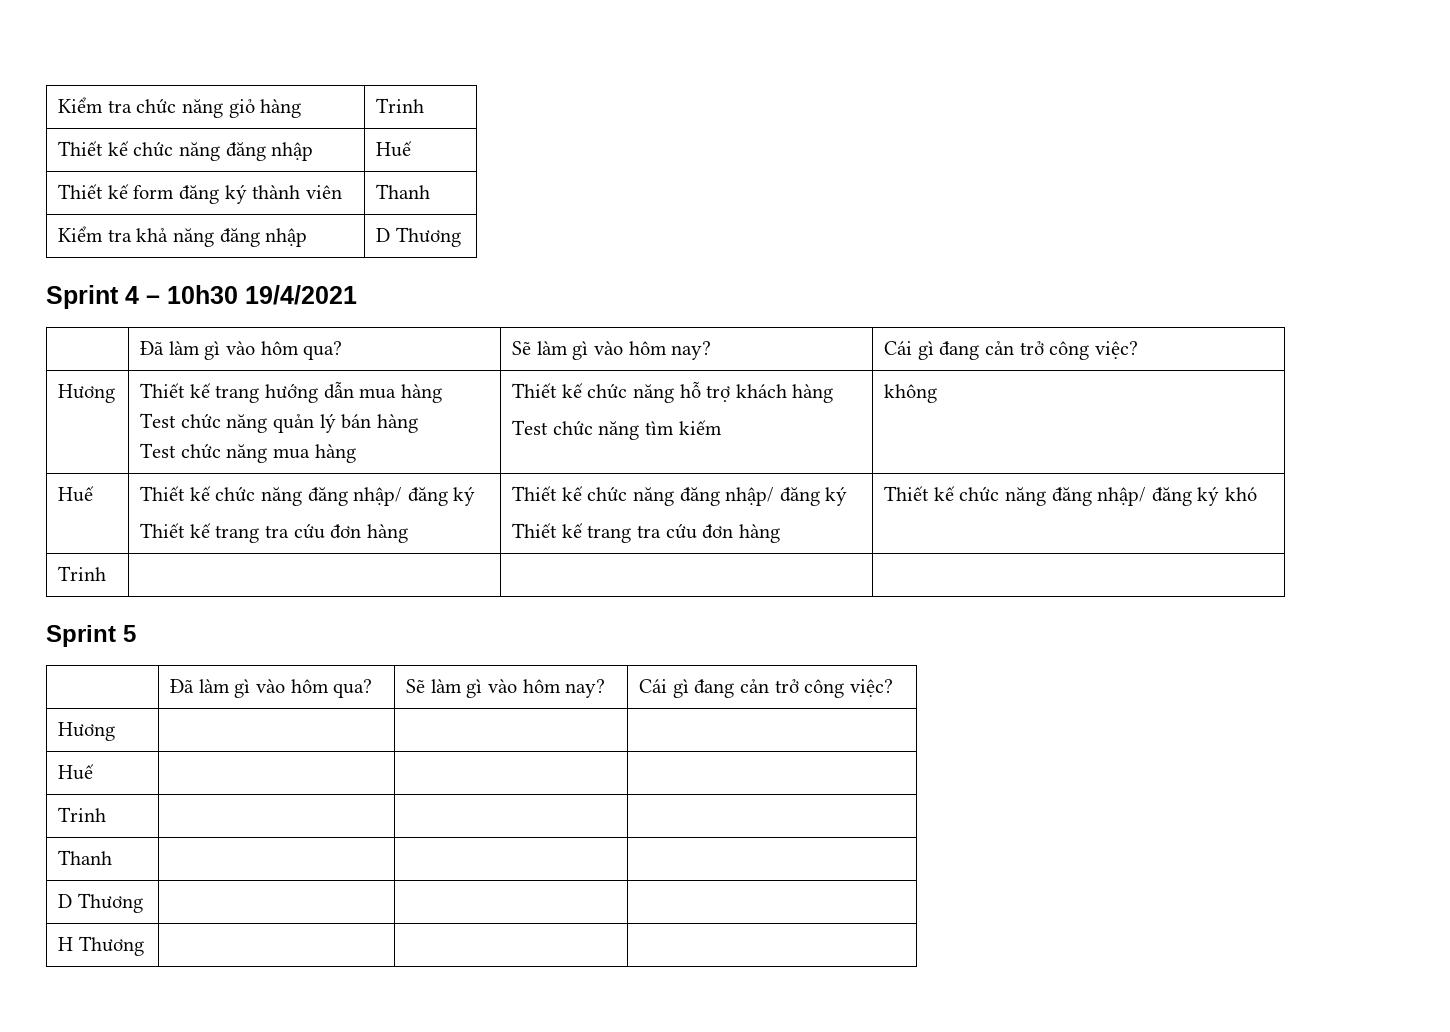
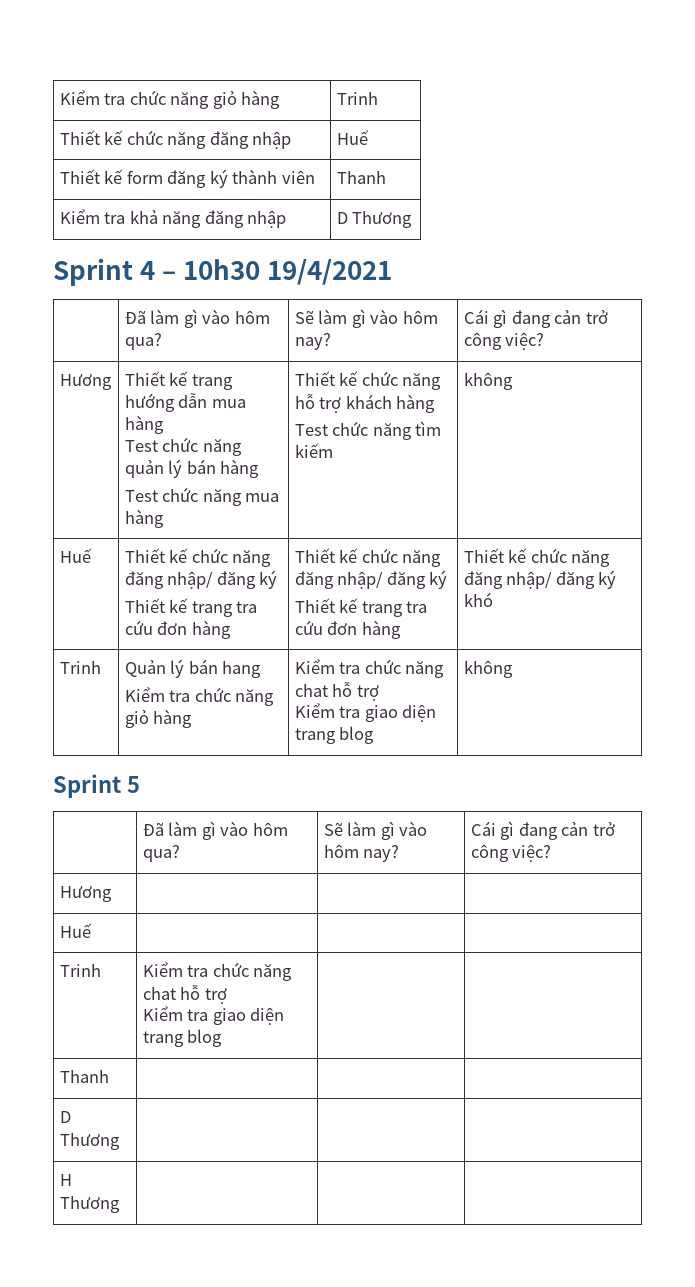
(107, 573) | | -> [124,659,262,678] [124,687,275,706] [124,709,193,728] [294,659,445,678] [294,681,379,701] [294,703,437,722] [294,726,375,744] [463,660,513,678] Quản lý bán hang // Kiểm tra chức năng giỏ hàng | Kiểm tra chức năng chat hỗ trợ // Kiểm tra giao diện trang blog | không
(107, 814) none -> [142,962,293,981] [142,984,227,1004] [142,1006,285,1025] [142,1029,223,1047] Kiểm tra chức năng chat hỗ trợ // Kiểm tra giao diện trang blog

